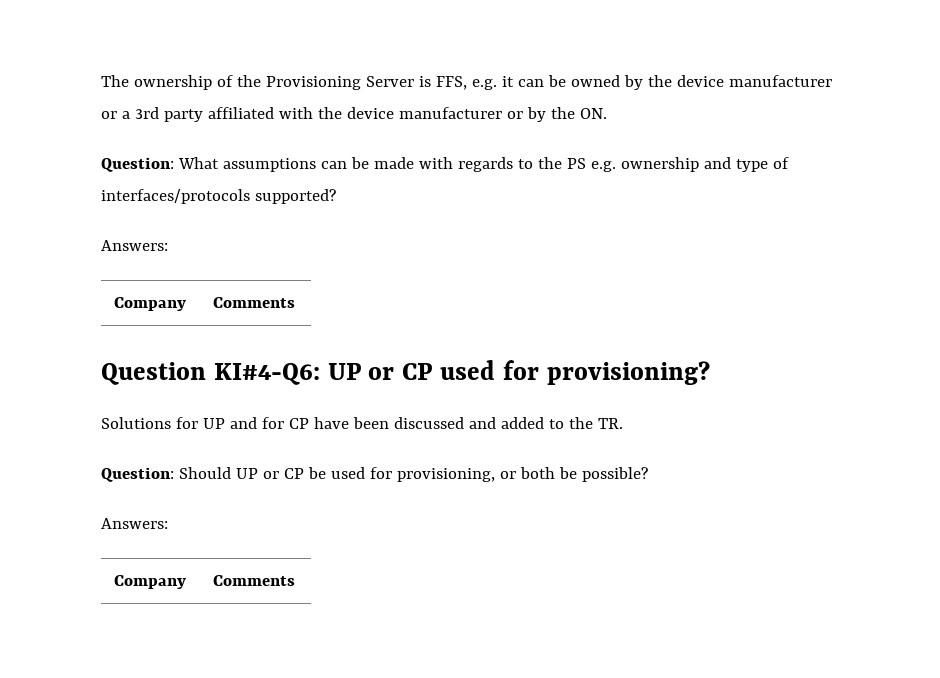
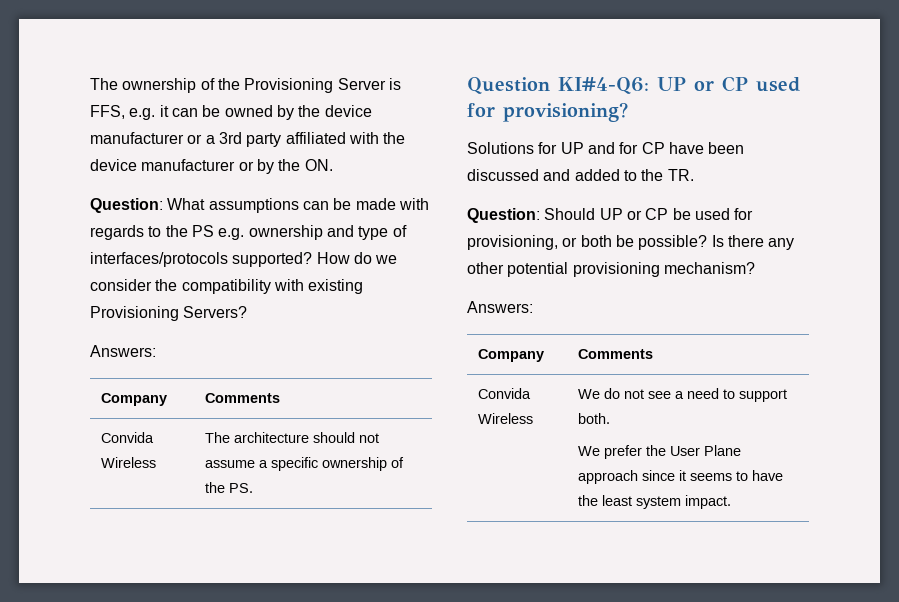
[101,240,168,251] [114,297,187,311] [213,297,296,308] // Answers: // Company | Comments -> [316,252,398,264] [90,279,364,294] [90,306,248,321] [90,345,156,357] [100,393,167,406] [204,393,280,403] [100,432,154,443] [100,457,156,468] [204,432,379,443] [204,457,404,471] [204,482,253,493] How do we consider the compatibility with existing Provisioning Servers? // Answers: // Company | Comments // Convida Wireless | The architecture should not assume a specific ownership of the PS.
[101,518,168,529] [114,575,187,589] [213,575,296,586] // Answers: // Company | Comments -> [711,235,795,250] [467,262,755,277] [467,301,533,313] [477,349,544,362] [577,349,653,359] [477,388,531,399] [477,413,533,424] [577,388,787,402] [577,413,610,424] [577,445,741,459] [577,470,783,484] [577,495,731,509] Is there any other potential provisioning mechanism? // Answers: // Company | Comments // Convida Wireless | We do not see a need to support both. // We prefer the User Plane approach since it seems to have the least system impact.

